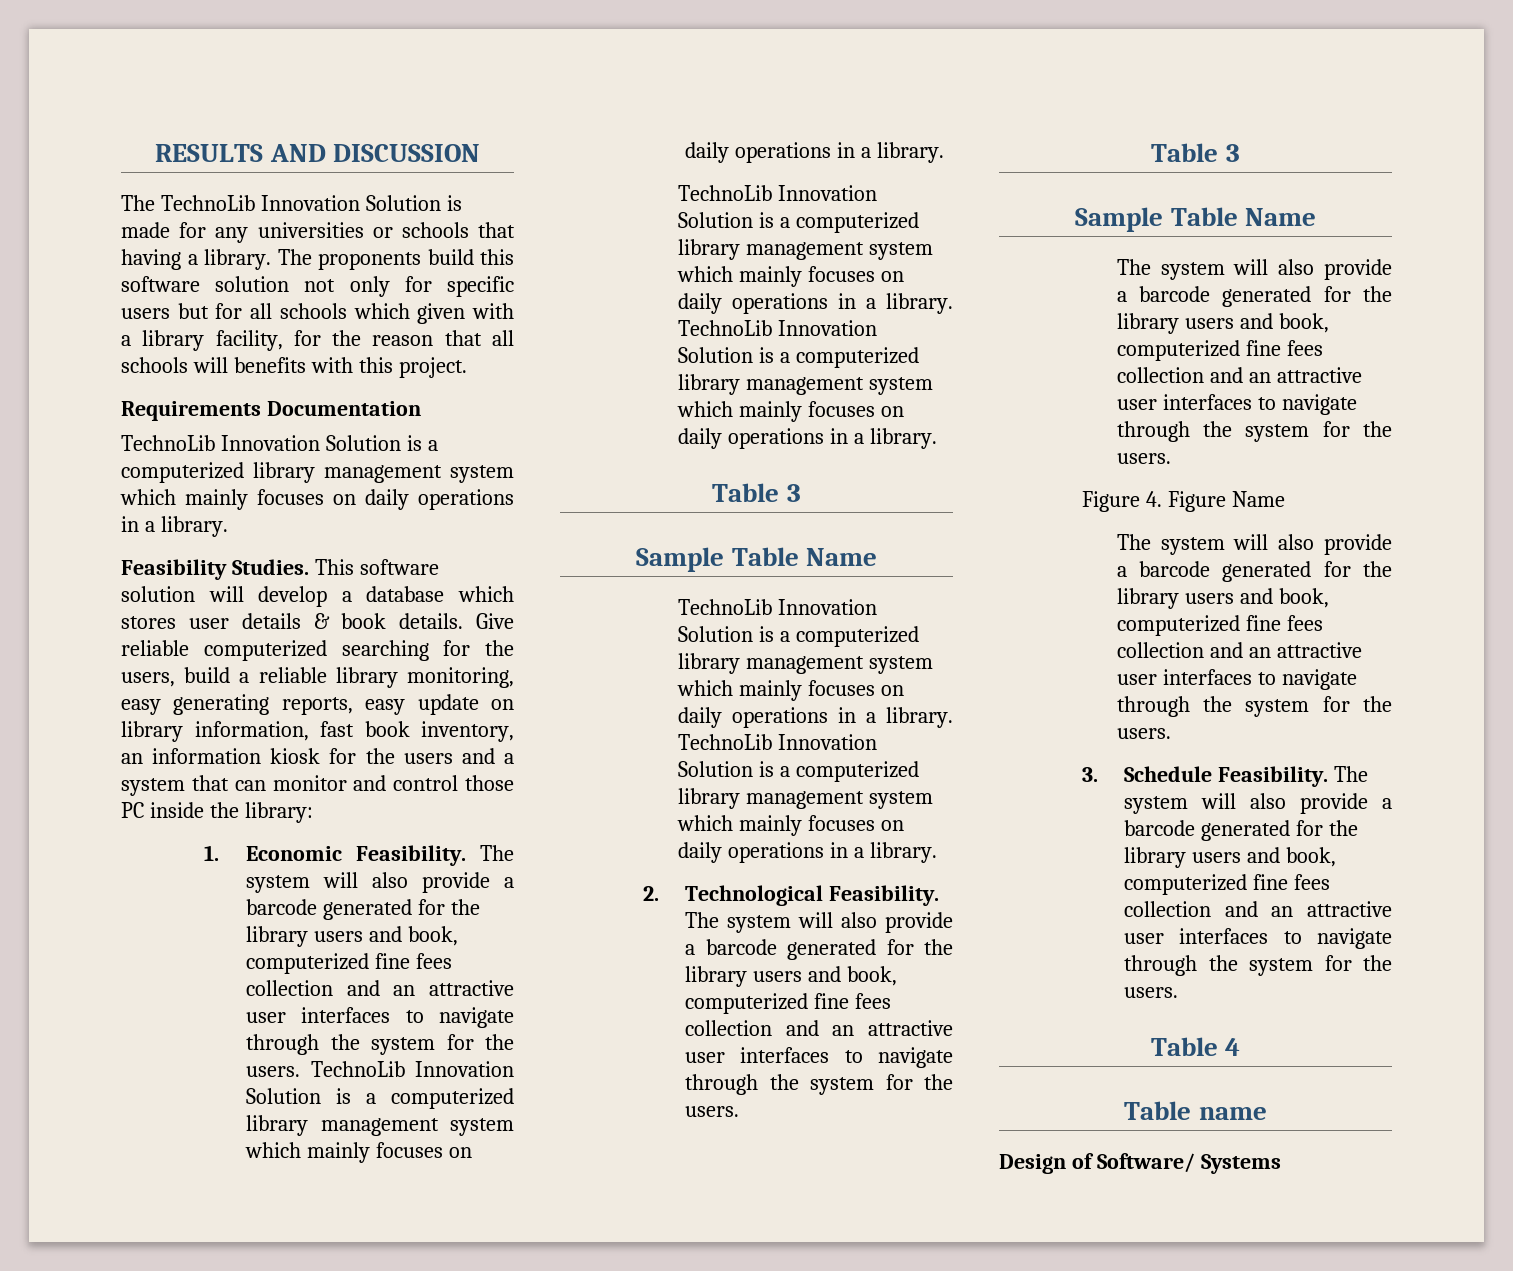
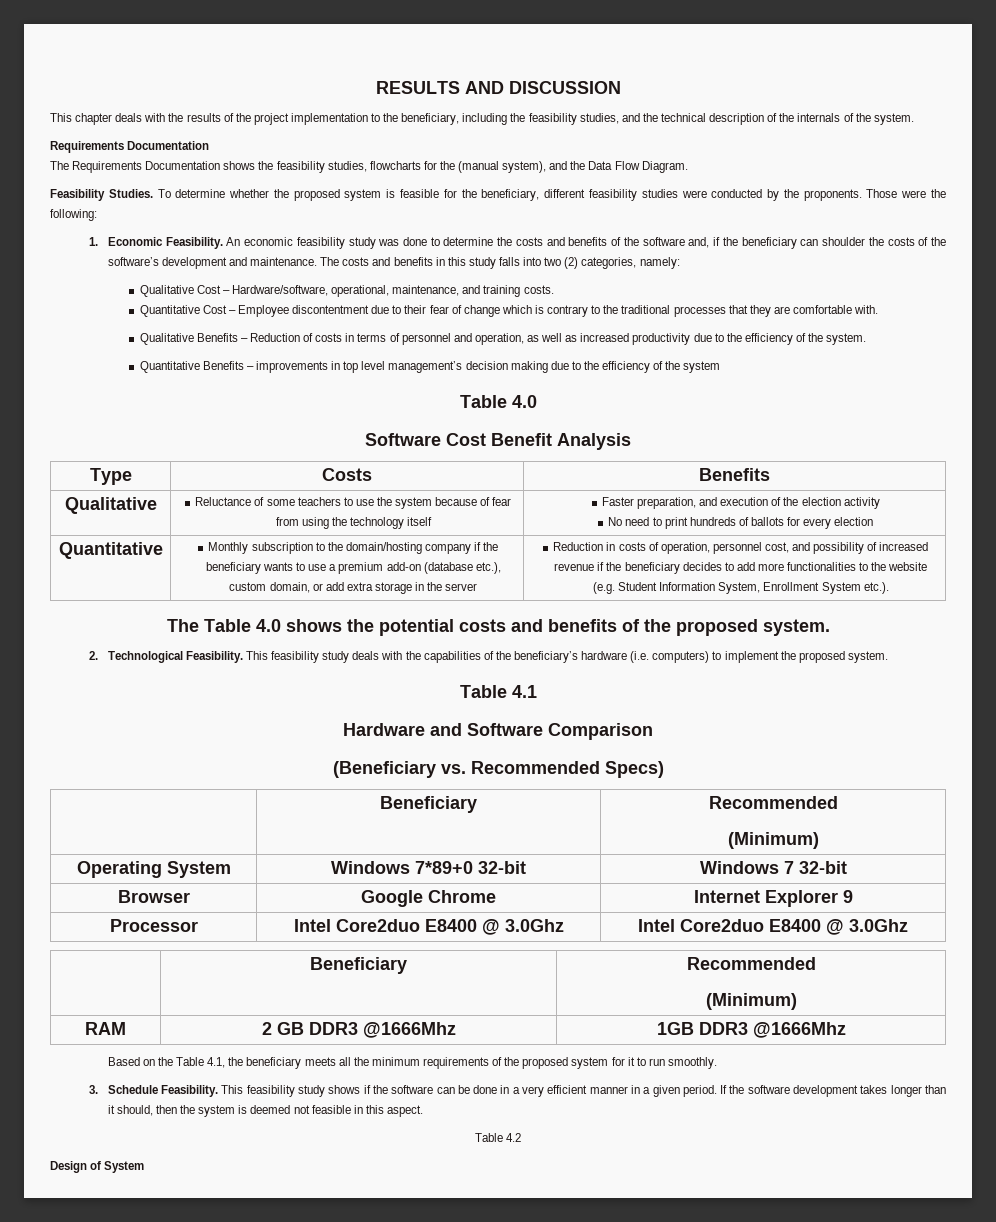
[121,195,462,211] [121,222,515,243] [121,249,514,270] [121,276,514,297] [121,303,514,324] [121,330,514,351] [121,357,467,378] [121,401,421,421] [121,435,438,451] [121,462,514,483] [120,489,514,510] [121,516,228,537] [121,559,439,580] [121,586,514,607] [121,613,514,629] [121,640,514,661] [121,667,514,688] [121,694,514,715] [121,721,514,742] [121,748,514,764] [121,775,514,796] [121,802,313,823] [204,845,514,866] [246,872,514,893] [246,899,480,920] [246,926,458,947] [246,953,453,974] [246,980,514,996] [246,1007,514,1028] [246,1034,514,1055] [246,1061,514,1077] [246,1088,514,1109] [246,1115,514,1136] [245,1142,472,1163] [685,142,944,163] [677,185,877,201] [677,212,919,233] [677,239,933,260] [676,266,904,287] [677,293,953,314] [677,320,877,336] [677,347,919,368] [677,374,933,395] [676,401,904,422] [677,428,937,449] [712,483,801,502] [636,547,877,572] [677,599,877,615] [677,626,919,647] [677,653,933,674] [676,680,904,701] [677,707,953,728] [677,734,877,750] [677,761,919,782] [677,788,933,809] [676,815,904,836] [677,842,937,863] [643,885,940,906] [685,912,953,933] [685,939,953,960] [685,966,897,987] [685,993,892,1014] [685,1020,953,1036] [685,1047,953,1068] [685,1074,953,1095] [685,1106,740,1117] [1151,143,1240,162] [1075,207,1316,232] [1116,259,1392,280] [1116,286,1392,307] [1116,313,1329,334] [1116,340,1323,361] [1116,367,1362,383] [1116,394,1357,415] [1116,421,1392,442] [1116,453,1171,464] [1082,491,1286,512] [1116,534,1392,555] [1116,561,1392,582] [1116,588,1329,609] [1116,615,1323,636] [1116,642,1362,658] [1116,669,1357,690] [1116,696,1392,717] [1116,728,1171,739] [1082,766,1369,787] [1124,793,1392,814] [1124,820,1358,841] [1124,847,1336,868] [1124,874,1331,895] [1124,901,1392,917] [1124,928,1392,949] [1124,955,1392,976] [1124,987,1179,998] [1150,1037,1241,1056] [1124,1101,1267,1120] The TechnoLib Innovation Solution is made for any universities or schools that having a library. The proponents build this software solution not only for specific users but for all schools which given with a library facility, for the reason that all schools will benefits with this project. // Requirements Documentation // TechnoLib Innovation Solution is a computerized library management system which mainly focuses on daily operations in a library. // Feasibility Studies. This software solution will develop a database which stores user details & book details. Give reliable computerized searching for the users, build a reliable library monitoring, easy generating reports, easy update on library information, fast book inventory, an information kiosk for the users and a system that can monitor and control those PC inside the library: // 1. Economic Feasibility. The system will also provide a barcode generated for the library users and book, computerized fine fees collection and an attractive user interfaces to navigate through the system for the users. TechnoLib Innovation Solution is a computerized library management system which mainly focuses on daily operations in a library. // TechnoLib Innovation Solution is a computerized library management system which mainly focuses on daily operations in a library. TechnoLib Innovation Solution is a computerized library management system which mainly focuses on daily operations in a library. // Table 3 // Sample Table Name // TechnoLib Innovation Solution is a computerized library management system which mainly focuses on daily operations in a library. TechnoLib Innovation Solution is a computerized library management system which mainly focuses on daily operations in a library. // 2. Technological Feasibility. The system will also provide a barcode generated for the library users and book, computerized fine fees collection and an attractive user interfaces to navigate through the system for the users. // Table 3 // Sample Table Name // The system will also provide a barcode generated for the library users and book, computerized fine fees collection and an attractive user interfaces to navigate through the system for the users. // Figure 4. Figure Name // The system will also provide a barcode generated for the library users and book, computerized fine fees collection and an attractive user interfaces to navigate through the system for the users. // 3. Schedule Feasibility. The system will also provide a barcode generated for the library users and book, computerized fine fees collection and an attractive user interfaces to navigate through the system for the users. // Table 4 // Table name -> [50,113,914,125] [50,141,210,153] [50,161,688,173] [50,189,946,201] [50,209,97,221] [88,237,946,249] [107,257,680,269] [139,285,554,297] [139,305,879,317] [139,333,867,345] [139,361,721,373] [459,395,537,408] [365,433,631,450] [89,468,132,485] [322,468,372,481] [699,468,770,481] [64,497,157,514] [195,497,512,509] [275,517,433,529] [601,497,880,509] [608,517,874,529] [58,542,163,559] [208,542,499,554] [205,562,501,574] [229,582,478,594] [553,542,929,554] [554,562,928,574] [593,582,889,594] [166,619,830,636] [88,651,888,663] [459,685,537,698] [343,723,653,740] [332,761,664,778] [380,796,477,813] [708,796,838,809] [727,832,819,849] [76,861,231,878] [331,861,526,874] [699,861,847,874] [117,890,190,903] [361,890,496,907] [693,890,853,907] [109,919,198,932] [293,919,564,935] [638,919,908,935] [310,957,407,974] [686,957,816,970] [705,993,797,1010] [85,1022,126,1035] [261,1022,456,1038] [656,1022,846,1038] [107,1057,717,1069] [88,1085,947,1097] [107,1105,423,1117] [474,1133,522,1142] This chapter deals with the results of the project implementation to the beneficiary, including the feasibility studies, and the technical description of the internals of the system. // Requirements Documentation // The Requirements Documentation shows the feasibility studies, flowcharts for the (manual system), and the Data Flow Diagram. // Feasibility Studies. To determine whether the proposed system is feasible for the beneficiary, different feasibility studies were conducted by the proponents. Those were the following: // 1. Economic Feasibility. An economic feasibility study was done to determine the costs and benefits of the software and, if the beneficiary can shoulder the costs of the software’s development and maintenance. The costs and benefits in this study falls into two (2) categories, namely: // Qualitative Cost – Hardware/software, operational, maintenance, and training costs. // Quantitative Cost – Employee discontentment due to their fear of change which is contrary to the traditional processes that they are comfortable with. // Qualitative Benefits – Reduction of costs in terms of personnel and operation, as well as increased productivity due to the efficiency of the system. // Quantitative Benefits – improvements in top level management’s decision making due to the efficiency of the system // Table 4.0 // Software Cost Benefit Analysis // Type | Costs | Benefits // Qualitative | Reluctance of some teachers to use the system because of fear from using the technology itself | Faster preparation, and execution of the election activity // No need to print hundreds of ballots for every election // Quantitative | Monthly subscription to the domain/hosting company if the beneficiary wants to use a premium add-on (database etc.), custom domain, or add extra storage in the server | Reduction in costs of operation, personnel cost, and possibility of increased revenue if the beneficiary decides to add more functionalities to the website (e.g. Student Information System, Enrollment System etc.). // The Table 4.0 shows the potential costs and benefits of the proposed system. // 2. Technological Feasibility. This feasibility study deals with the capabilities of the beneficiary’s hardware (i.e. computers) to implement the proposed system. // Table 4.1 // Hardware and Software Comparison // (Beneficiary vs. Recommended Specs) // | Beneficiary | Recommended // (Minimum) // Operating System | Windows 7*89+0 32-bit | Windows 7 32-bit // Browser | Google Chrome | Internet Explorer 9 // Processor | Intel Core2duo E8400 @ 3.0Ghz | Intel Core2duo E8400 @ 3.0Ghz // | Beneficiary | Recommended // (Minimum) // RAM | 2 GB DDR3 @1666Mhz | 1GB DDR3 @1666Mhz // Based on the Table 4.1, the beneficiary meets all the minimum requirements of the proposed system for it to run smoothly. // 3. Schedule Feasibility. This feasibility study shows if the software can be done in a very efficient manner in a given period. If the software development takes longer than it should, then the system is deemed not feasible in this aspect. // Table 4.2
[1096,1153,1281,1174] Software/ Systems -> [104,1161,145,1173] System

